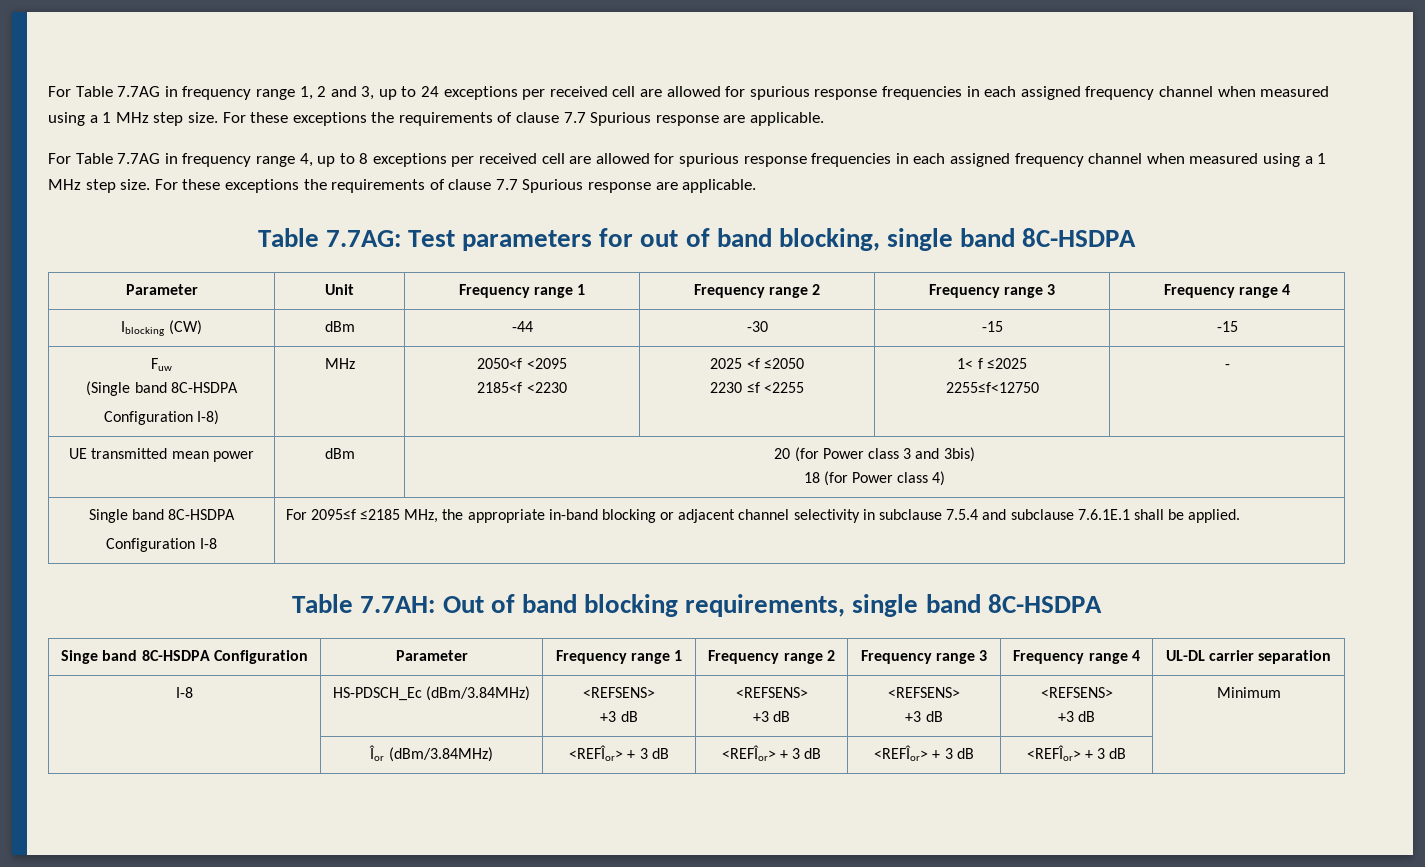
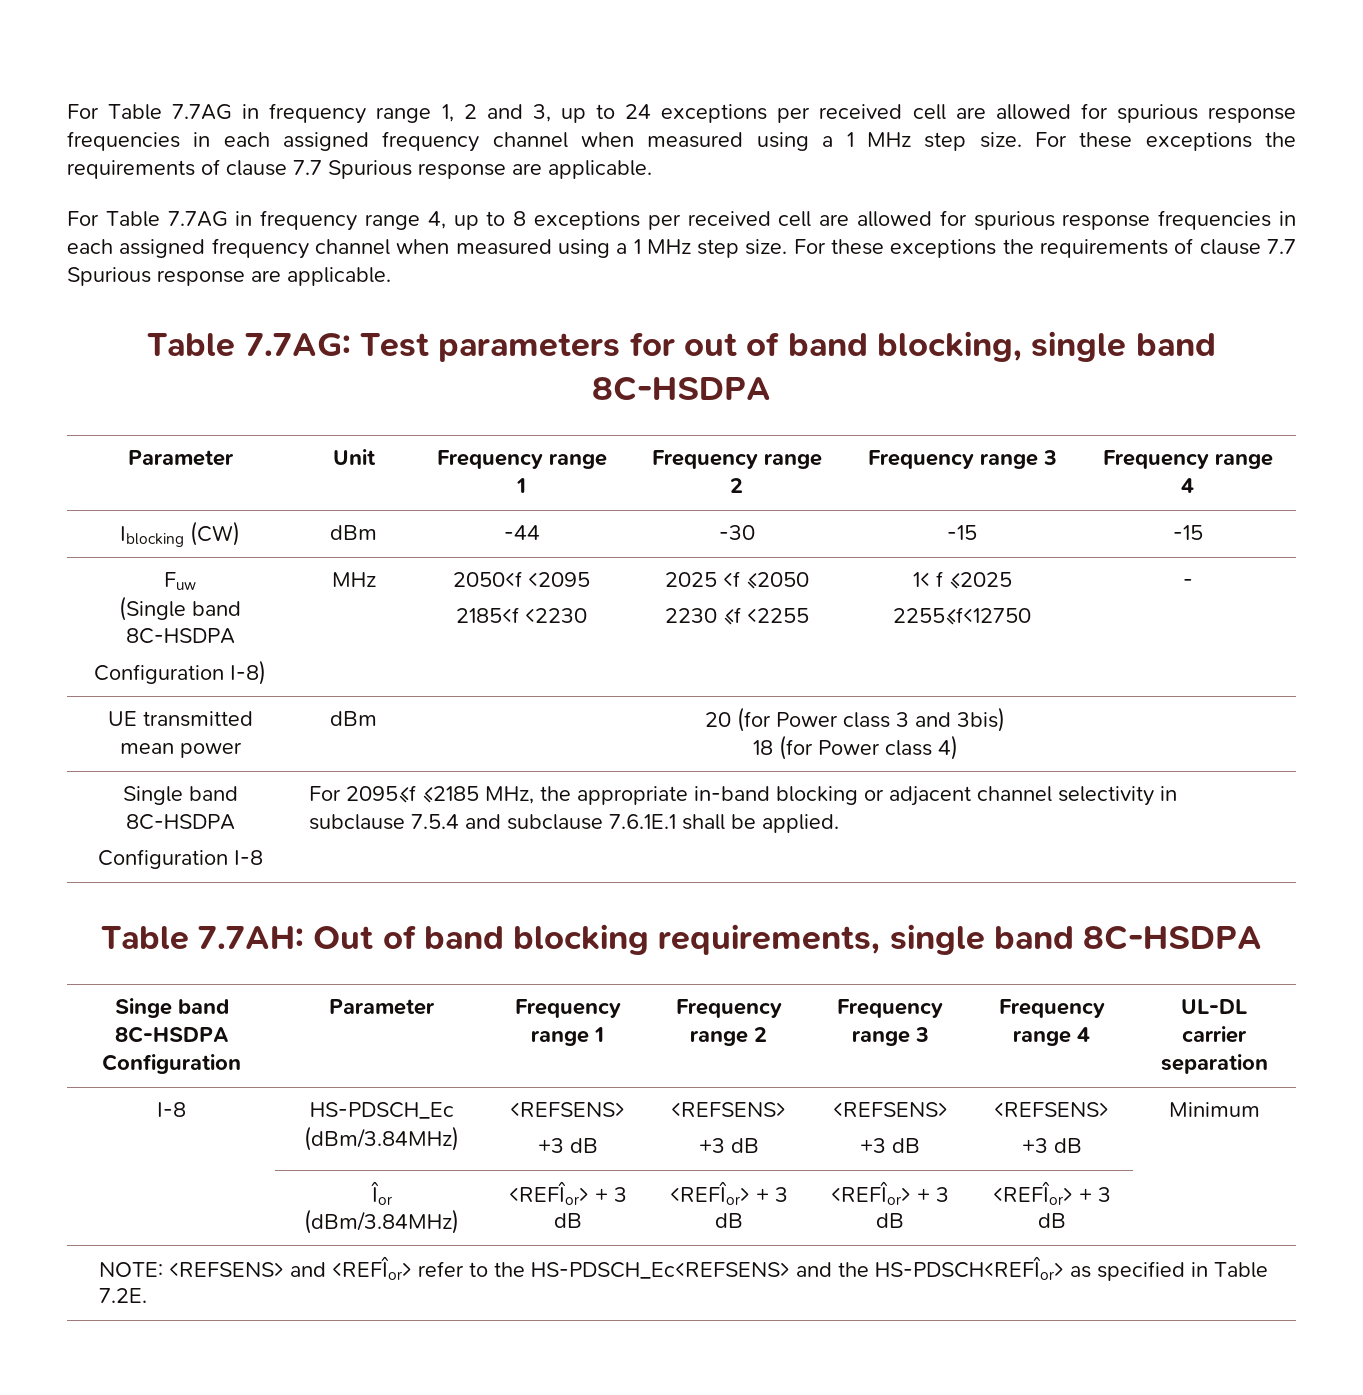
(1127, 753) none -> [98,1256,1268,1281] [98,1288,147,1303] // NOTE: <REFSENS> and <REFÎor> refer to the HS-PDSCH_Ec<REFSENS> and the HS-PDSCH<REFÎor> as specified in Table 7.2E.

